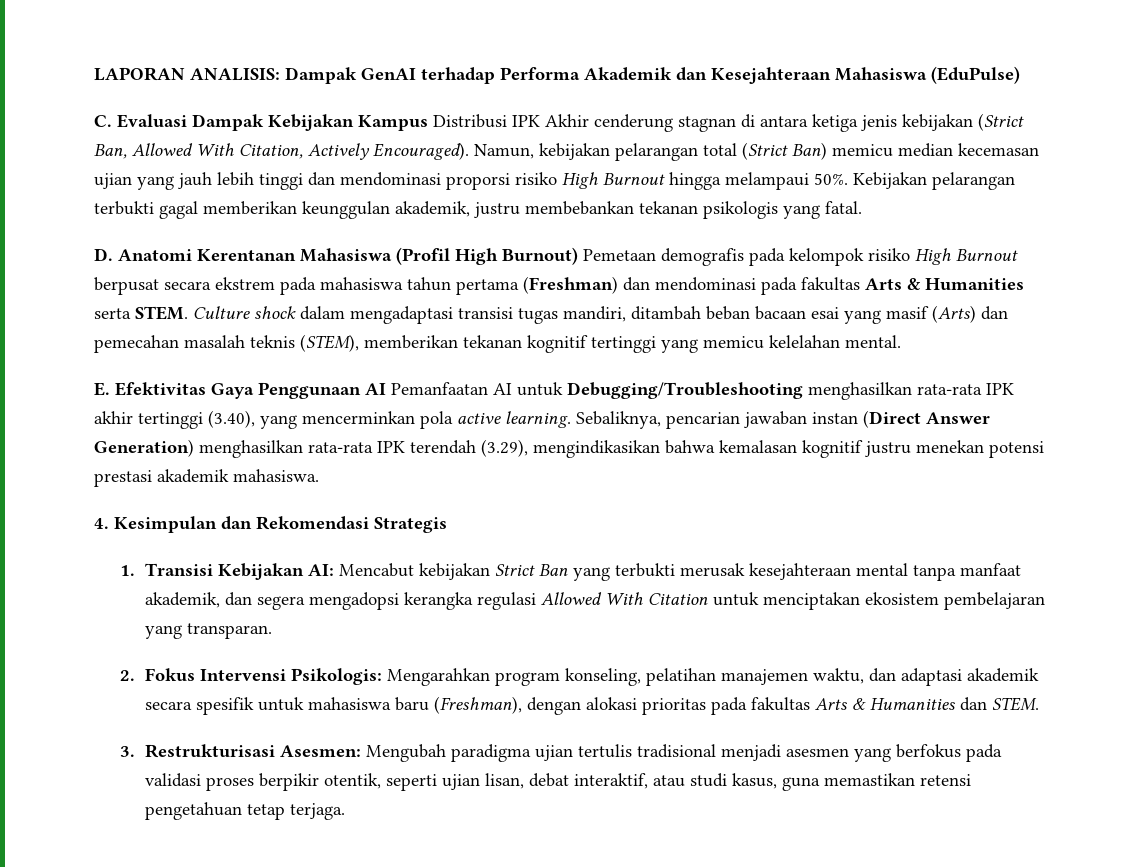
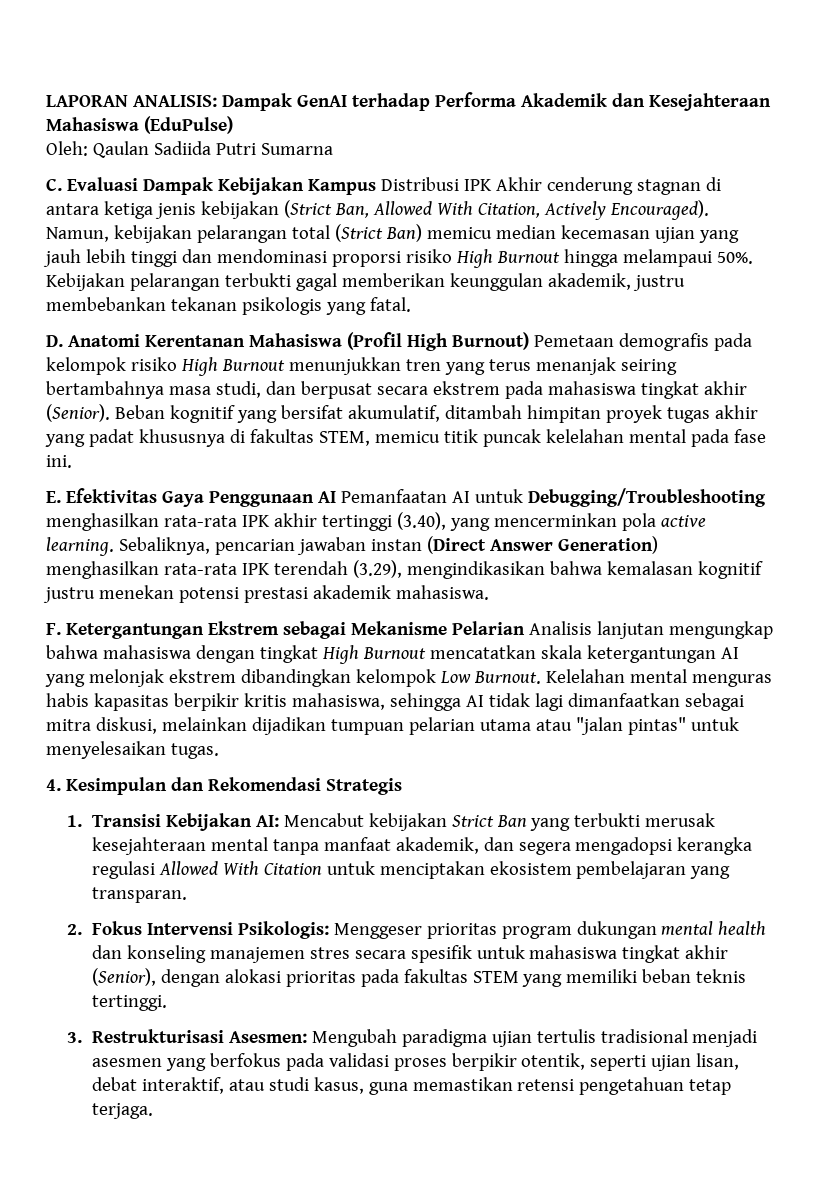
(1020, 75) none -> [46,141,333,158] // Oleh: Qaulan Sadiida Putri Sumarna
(1018, 255) none -> [288,357,677,375] [46,381,296,399] menunjukkan tren yang terus menanjak seiring bertambahnya masa studi, dan
[407,276,1024,295] [94,305,1008,324] [94,334,901,353] tahun pertama (Freshman) dan mendominasi pada fakultas Arts & Humanities serta STEM. Culture shock dalam mengadaptasi transisi tugas mandiri, ditambah beban bacaan esai yang masif (Arts) dan pemecahan masalah teknis (STEM), memberikan tekanan kognitif tertinggi yang memicu kelelahan mental. -> [640,381,747,399] [46,404,758,423] [45,429,766,447] [46,455,72,468] tingkat akhir (Senior). Beban kognitif yang bersifat akumulatif, ditambah himpitan proyek tugas akhir yang padat khususnya di fakultas STEM, memicu titik puncak kelelahan mental pada fase ini.
(319, 475) none -> [46,621,773,639] [46,645,739,664] [45,669,772,687] [46,693,744,711] [46,717,739,735] [46,741,219,759] // F. Ketergantungan Ekstrem sebagai Mekanisme Pelarian Analisis lanjutan mengungkap bahwa mahasiswa dengan tingkat High Burnout mencatatkan skala ketergantungan AI yang melonjak ekstrem dibandingkan kelompok Low Burnout. Kelelahan mental menguras habis kapasitas berpikir kritis mahasiswa, sehingga AI tidak lagi dimanfaatkan sebagai mitra diskusi, melainkan dijadikan tumpuan pelarian utama atau "jalan pintas" untuk menyelesaikan tugas.
[387,668,1040,686] Mengarahkan program konseling, pelatihan manajemen waktu, dan adaptasi akademik -> [333,921,767,939] [91,945,350,963] Menggeser prioritas program dukungan mental health dan konseling manajemen stres
[395,696,523,714] baru (Freshman), -> [622,945,729,963] [91,968,156,986] tingkat akhir (Senior),
[815,697,1040,711] Arts & Humanities dan STEM. -> [472,969,747,987] [91,995,167,1011] STEM yang memiliki beban teknis tertinggi.

